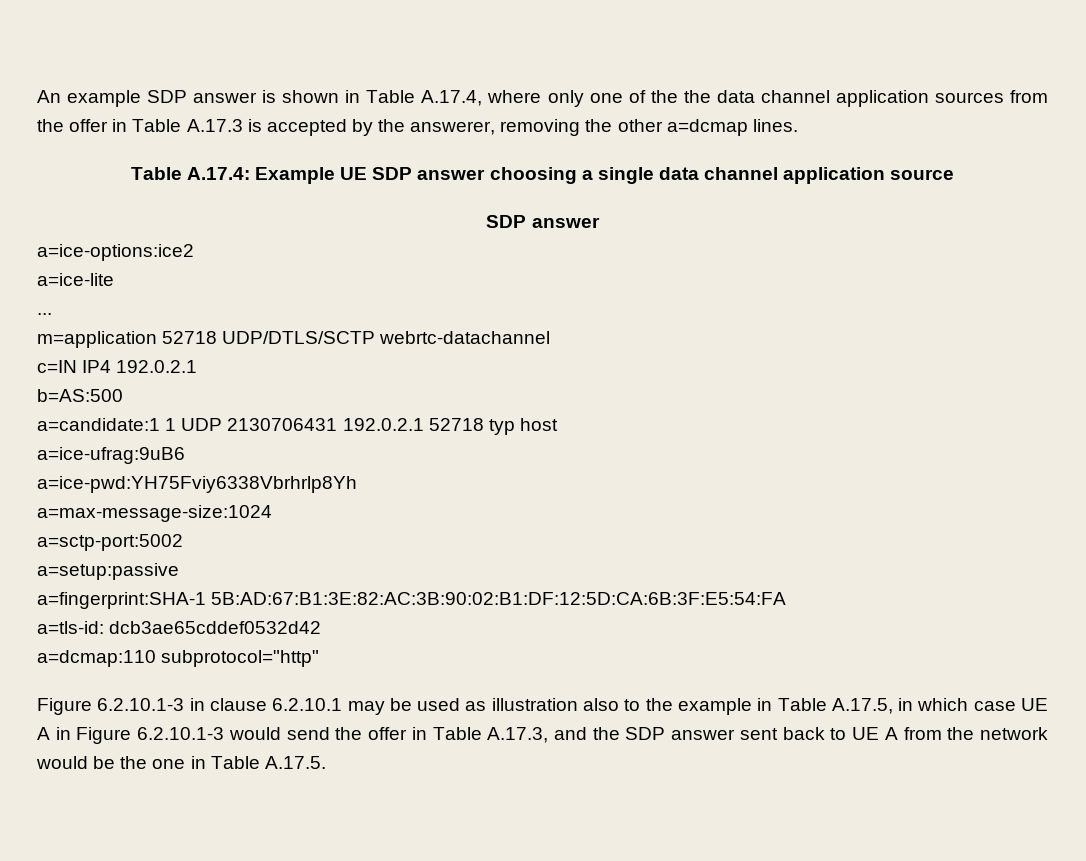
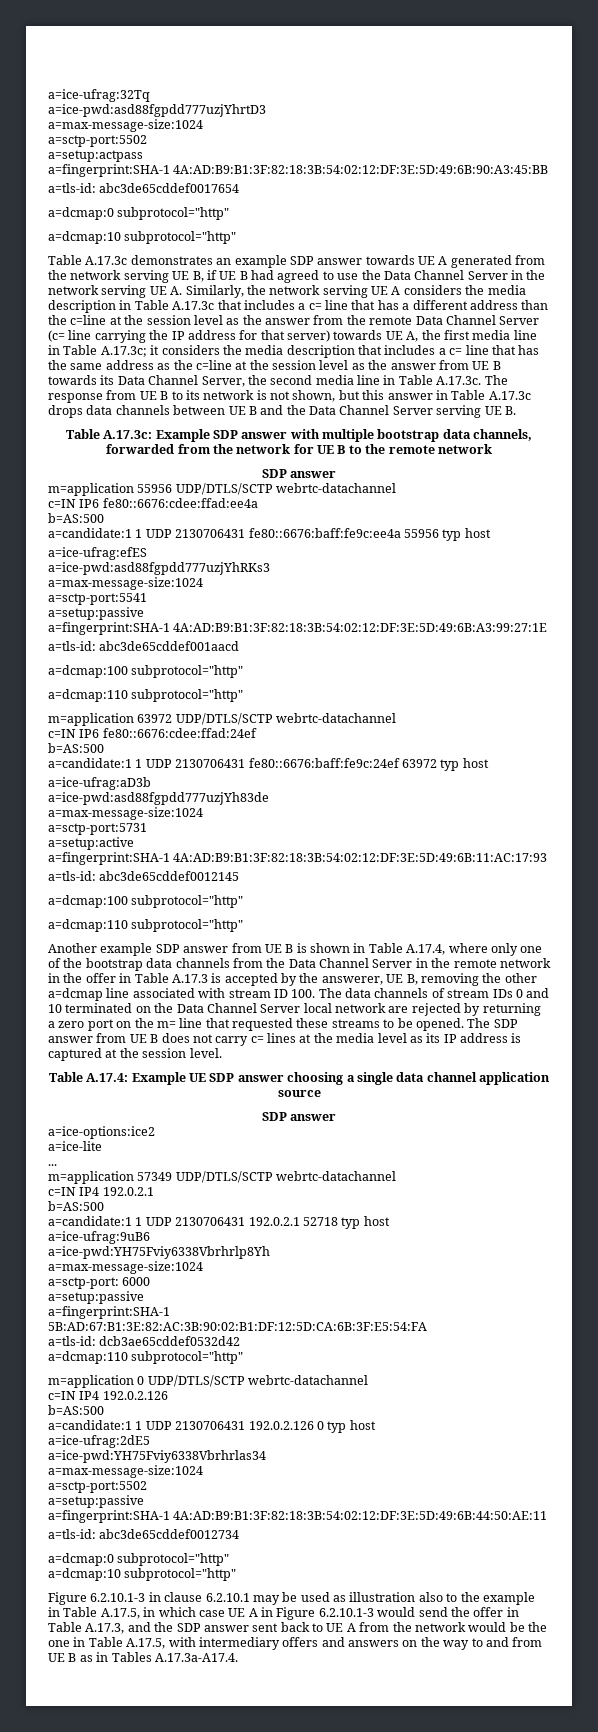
[37,90,258,107] An example SDP answer -> [48,89,150,102] [48,104,266,117] [48,119,203,132] [48,135,147,147] [48,150,143,162] [48,164,549,177] [48,183,240,193] [48,207,230,220] [48,231,237,244] [48,255,546,268] [48,270,546,283] [48,285,526,298] [48,300,549,313] [48,315,540,325] [48,330,537,343] [48,345,540,358] [48,360,501,370] [48,375,508,387] [48,390,531,403] [48,405,516,418] [65,429,533,442] [106,444,492,454] [261,469,337,478] [48,483,397,496] [48,498,258,508] [48,513,104,523] [48,528,491,541] [48,547,147,560] [48,562,270,575] [48,577,203,590] [48,593,147,605] [48,607,144,620] [48,622,548,635] [48,641,240,651] [48,665,244,678] [48,689,244,702] [48,713,397,726] [48,728,257,738] [48,743,104,753] [48,758,489,771] [48,777,151,790] [48,792,269,805] [48,807,203,820] [48,823,147,835] [48,837,134,850] [48,852,548,865] [48,871,240,881] [48,895,244,908] [48,919,244,932] [48,943,294,956] a=ice-ufrag:32Tq // a=ice-pwd:asd88fgpdd777uzjYhrtD3 // a=max-message-size:1024 // a=sctp-port:5502 // a=setup:actpass // a=fingerprint:SHA-1 4A:AD:B9:B1:3F:82:18:3B:54:02:12:DF:3E:5D:49:6B:90:A3:45:BB // a=tls-id: abc3de65cddef0017654 // a=dcmap:0 subprotocol="http" // a=dcmap:10 subprotocol="http" // Table A.17.3c demonstrates an example SDP answer towards UE A generated from the network serving UE B, if UE B had agreed to use the Data Channel Server in the network serving UE A. Similarly, the network serving UE A considers the media description in Table A.17.3c that includes a c= line that has a different address than the c=line at the session level as the answer from the remote Data Channel Server (c= line carrying the IP address for that server) towards UE A, the first media line in Table A.17.3c; it considers the media description that includes a c= line that has the same address as the c=line at the session level as the answer from UE B towards its Data Channel Server, the second media line in Table A.17.3c. The response from UE B to its network is not shown, but this answer in Table A.17.3c drops data channels between UE B and the Data Channel Server serving UE B. // Table A.17.3c: Example SDP answer with multiple bootstrap data channels, forwarded from the network for UE B to the remote network // SDP answer // m=application 55956 UDP/DTLS/SCTP webrtc-datachannel // c=IN IP6 fe80::6676:cdee:ffad:ee4a // b=AS:500 // a=candidate:1 1 UDP 2130706431 fe80::6676:baff:fe9c:ee4a 55956 typ host // a=ice-ufrag:efES // a=ice-pwd:asd88fgpdd777uzjYhRKs3 // a=max-message-size:1024 // a=sctp-port:5541 // a=setup:passive // a=fingerprint:SHA-1 4A:AD:B9:B1:3F:82:18:3B:54:02:12:DF:3E:5D:49:6B:A3:99:27:1E // a=tls-id: abc3de65cddef001aacd // a=dcmap:100 subprotocol="http" // a=dcmap:110 subprotocol="http" // m=application 63972 UDP/DTLS/SCTP webrtc-datachannel // c=IN IP6 fe80::6676:cdee:ffad:24ef // b=AS:500 // a=candidate:1 1 UDP 2130706431 fe80::6676:baff:fe9c:24ef 63972 typ host // a=ice-ufrag:aD3b // a=ice-pwd:asd88fgpdd777uzjYh83de // a=max-message-size:1024 // a=sctp-port:5731 // a=setup:active // a=fingerprint:SHA-1 4A:AD:B9:B1:3F:82:18:3B:54:02:12:DF:3E:5D:49:6B:11:AC:17:93 // a=tls-id: abc3de65cddef0012145 // a=dcmap:100 subprotocol="http" // a=dcmap:110 subprotocol="http" // Another example SDP answer from UE B
[683,90,1048,107] the data channel application sources from -> [85,958,551,971] [48,973,60,983] bootstrap data channels from the Data Channel Server in the remote network in
(496, 128) none -> [386,974,418,985] UE B,
[752,119,798,132] lines. -> [106,988,550,998] [48,1003,541,1016] [48,1018,518,1031] [48,1033,522,1046] [48,1048,222,1061] line associated with stream ID 100. The data channels of stream IDs 0 and 10 terminated on the Data Channel Server local network are rejected by returning a zero port on the m= line that requested these streams to be opened. The SDP answer from UE B does not carry c= lines at the media level as its IP address is captured at the session level.
[162,331,218,344] 52718 -> [137,1172,173,1181] 57349
[37,534,183,551] a=sctp-port:5002 -> [48,1277,151,1289] a=sctp-port: 6000
(320, 658) none -> [48,1375,369,1388] [48,1391,168,1400] [48,1405,104,1415] [48,1420,376,1433] [48,1435,150,1448] [48,1450,266,1463] [48,1465,203,1478] [48,1481,147,1493] [48,1495,144,1508] [48,1510,548,1523] [48,1529,240,1539] [48,1553,230,1566] [48,1568,237,1581] // m=application 0 UDP/DTLS/SCTP webrtc-datachannel // c=IN IP4 192.0.2.126 // b=AS:500 // a=candidate:1 1 UDP 2130706431 192.0.2.126 0 typ host // a=ice-ufrag:2dE5 // a=ice-pwd:YH75Fviy6338Vbrhrlas34 // a=max-message-size:1024 // a=sctp-port:5502 // a=setup:passive // a=fingerprint:SHA-1 4A:AD:B9:B1:3F:82:18:3B:54:02:12:DF:3E:5D:49:6B:44:50:AE:11 // a=tls-id: abc3de65cddef0012734 // a=dcmap:0 subprotocol="http" // a=dcmap:10 subprotocol="http"
[264,756,326,769] A.17.5. -> [126,1637,543,1650] [48,1652,238,1662] A.17.5, with intermediary offers and answers on the way to and from UE B as in Tables A.17.3a-A17.4.

